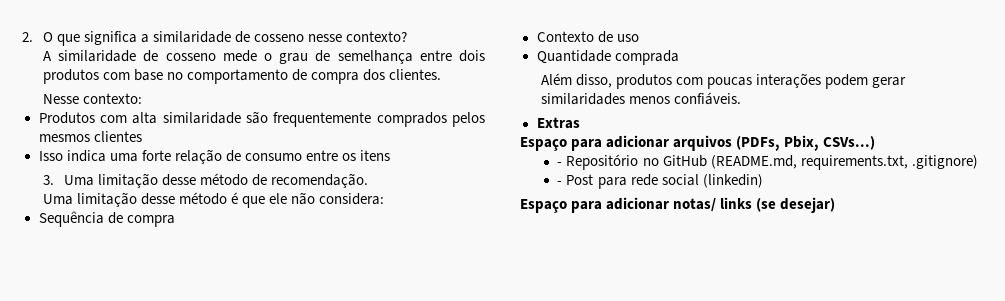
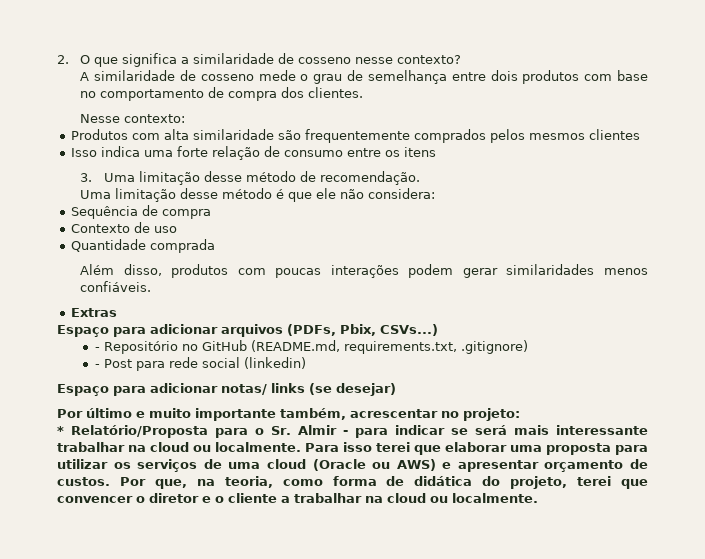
(836, 205) none -> [57,408,520,421] [57,425,648,438] [57,442,648,455] [57,459,648,472] [57,476,648,489] [57,493,538,503] // Por último e muito importante também, acrescentar no projeto: // * Relatório/Proposta para o Sr. Almir - para indicar se será mais interessante trabalhar na cloud ou localmente. Para isso terei que elaborar uma proposta para utilizar os serviços de uma cloud (Oracle ou AWS) e apresentar orçamento de custos. Por que, na teoria, como forma de didática do projeto, terei que convencer o diretor e o cliente a trabalhar na cloud ou localmente.

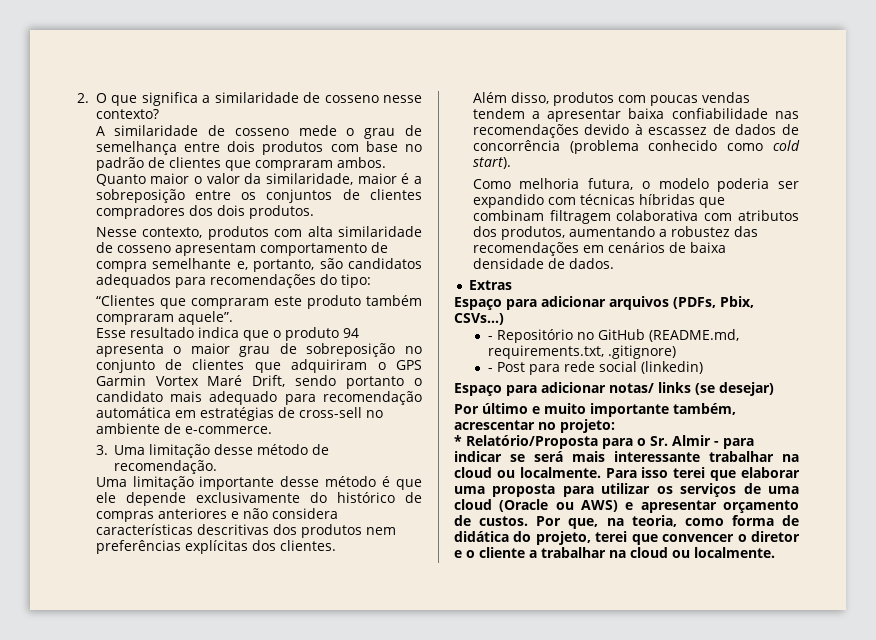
[100,87,364,101] [80,114,186,123] [71,129,641,143] [71,146,437,160] comportamento de compra dos clientes. // Nesse contexto: // Produtos com alta similaridade são frequentemente comprados pelos mesmos clientes // Isso indica uma forte relação de consumo entre os itens -> [95,157,386,171] [95,173,422,186] [95,189,422,203] [95,205,314,219] [95,226,422,240] [95,242,388,256] [95,258,422,272] [95,274,371,288] [95,295,422,309] [95,311,233,325] [95,327,359,341] [95,343,422,357] [95,359,422,373] [95,375,422,389] [95,391,422,405] [95,407,383,421] [95,423,272,434] padrão de clientes que compraram ambos. Quanto maior o valor da similaridade, maior é a sobreposição entre os conjuntos de clientes compradores dos dois produtos. // Nesse contexto, produtos com alta similaridade de cosseno apresentam comportamento de compra semelhante e, portanto, são candidatos adequados para recomendações do tipo: // “Clientes que compraram este produto também compraram aquele”. // Esse resultado indica que o produto 94 apresenta o maior grau de sobreposição no conjunto de clientes que adquiriram o GPS Garmin Vortex Maré Drift, sendo portanto o candidato mais adequado para recomendação automática em estratégias de cross-sell no ambiente de e-commerce.
(177, 195) none -> [199,476,275,490] importante
[340,188,436,199] [71,205,212,219] [71,222,178,233] [71,239,216,253] não considera: // Sequência de compra // Contexto de uso // Quantidade comprada -> [125,492,422,506] [95,508,338,522] [95,524,396,538] [95,540,336,554] depende exclusivamente do histórico de compras anteriores e não considera características descritivas dos produtos nem preferências explícitas dos clientes.
[330,264,648,278] [80,281,152,292] interações podem gerar similaridades menos confiáveis. -> [701,92,750,103] [472,108,799,122] [472,124,799,138] [472,140,800,154] [472,157,511,169] [472,178,799,192] [472,194,725,208] [472,210,799,224] [472,226,758,240] [472,242,726,256] [472,258,614,269] vendas tendem a apresentar baixa confiabilidade nas recomendações devido à escassez de dados de concorrência (problema conhecido como cold start). // Como melhoria futura, o modelo poderia ser expandido com técnicas híbridas que combinam filtragem colaborativa com atributos dos produtos, aumentando a robustez das recomendações em cenários de baixa densidade de dados.

